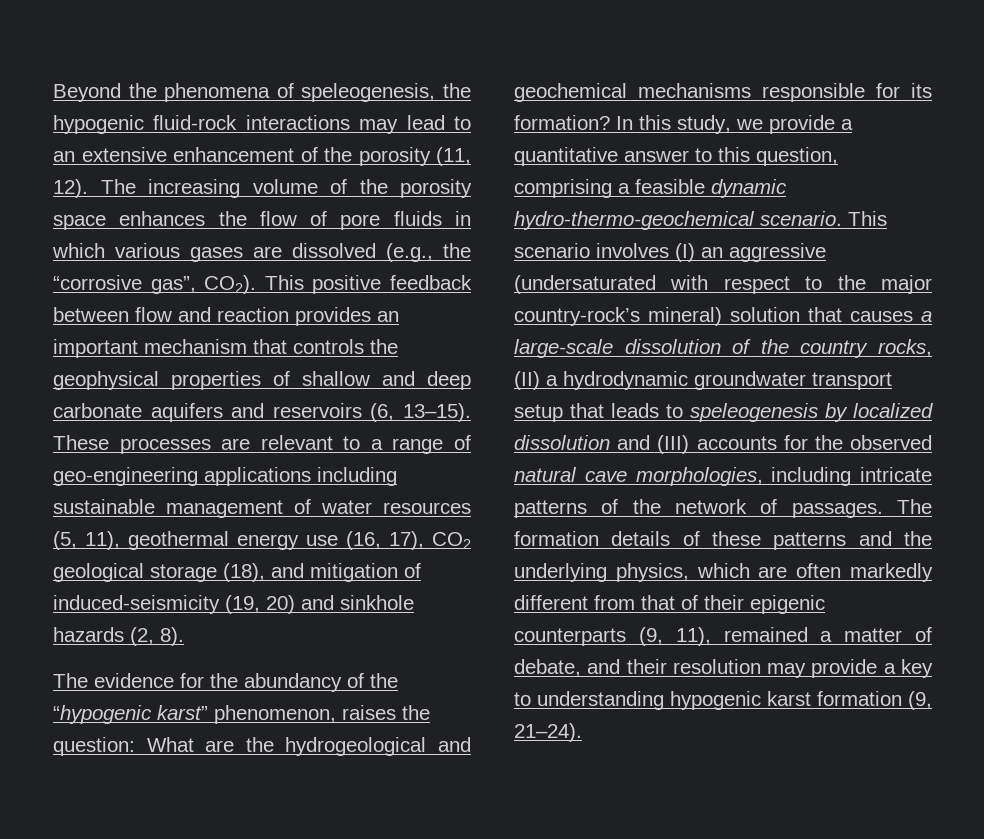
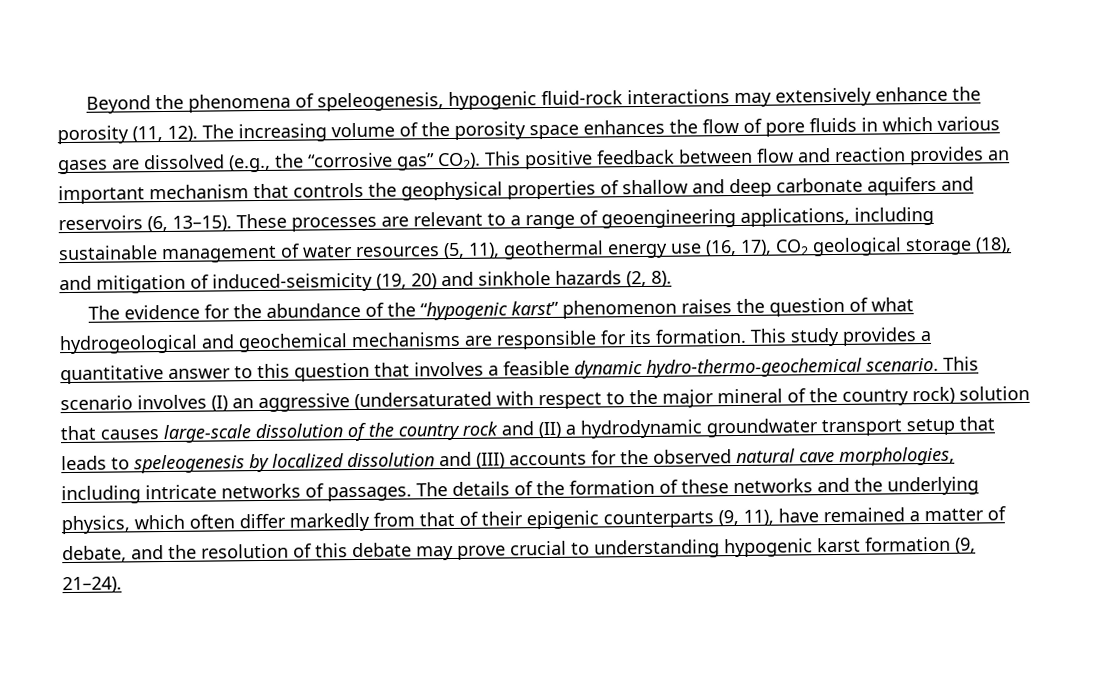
[443,83,471,98] the -> (445, 102) none
[406,115,471,130] [53,147,318,162] lead to an extensive enhancement of -> [775,86,949,107] extensively enhance
[150,276,196,294] gas”, -> [397,153,435,171] gas”
[53,467,311,486] geo-engineering applications -> [601,207,850,229] geoengineering applications,
[244,673,342,692] abundancy -> [266,302,362,318] abundance
[214,705,336,724] phenomenon, -> [562,299,678,319] phenomenon
[53,737,274,756] question: What are the -> [769,297,915,317] question of what
(751, 90) none -> [464,335,493,346] are
[514,115,835,134] formation? In this study, we provide -> [655,327,917,347] formation. This study provides
[756,147,838,166] [514,179,612,198] question, comprising -> [294,361,484,382] question that involves
[514,307,722,326] country-rock’s mineral) -> [717,386,955,406] mineral of the country rock)
[921,311,932,322] a -> (159, 434) none
[878,339,932,357] rocks, -> [462,421,534,436] rock and
[514,499,747,518] patterns of the network -> [221,483,301,499] networks
[514,531,599,546] formation -> (448, 489) none
[712,531,847,550] these patterns -> [536,478,813,496] the formation of these networks
[758,563,933,582] [514,595,588,610] are often markedly different -> [189,512,370,532] often differ markedly
(711, 636) none -> [778,508,819,523] have
[626,659,933,678] their resolution may provide a key -> [168,540,567,561] the resolution of this debate may prove crucial

